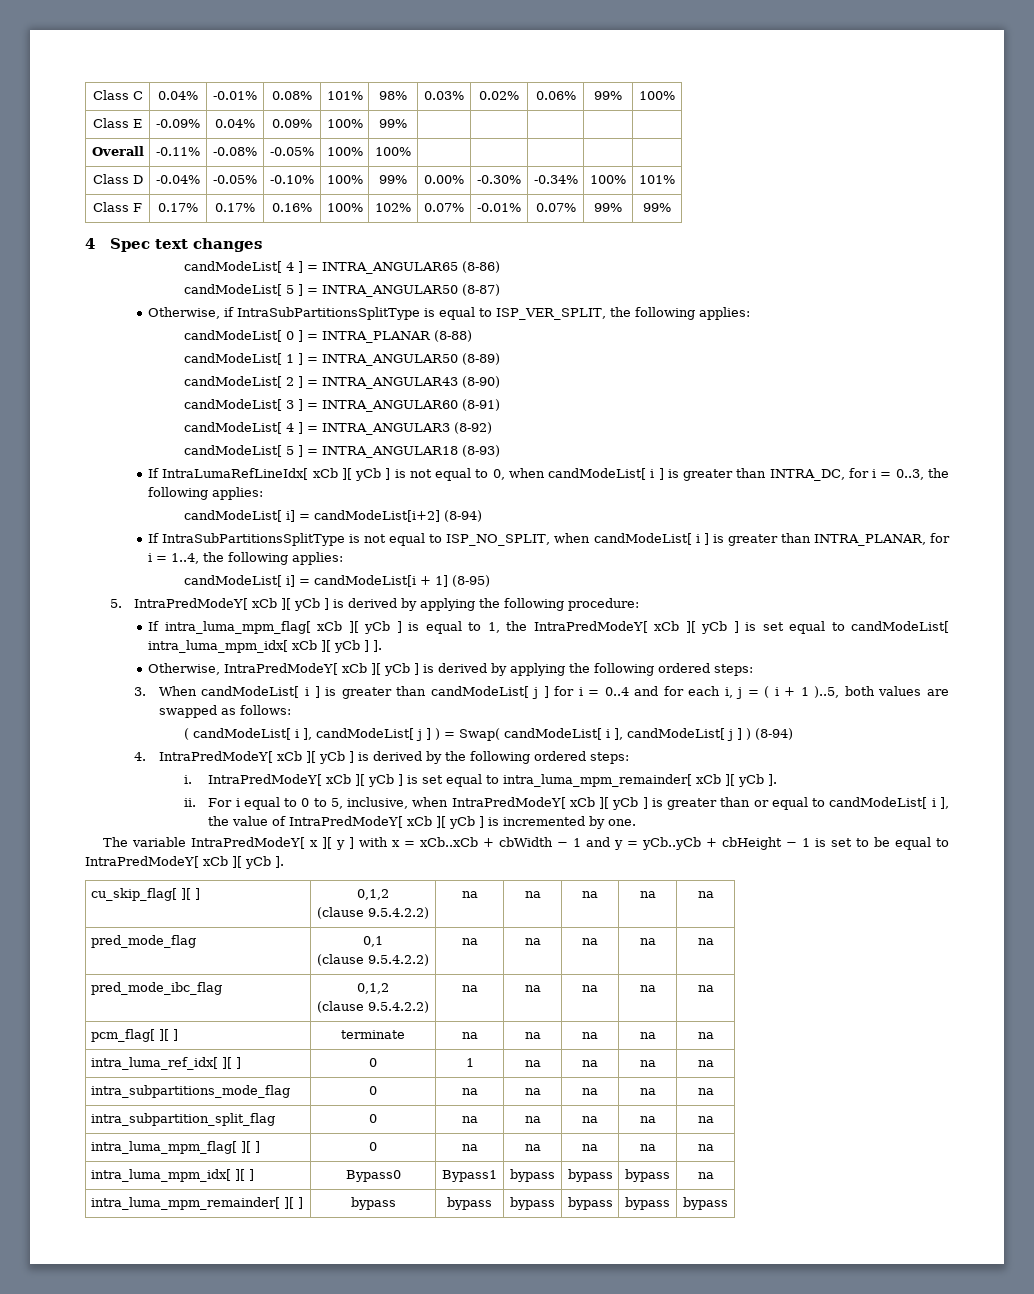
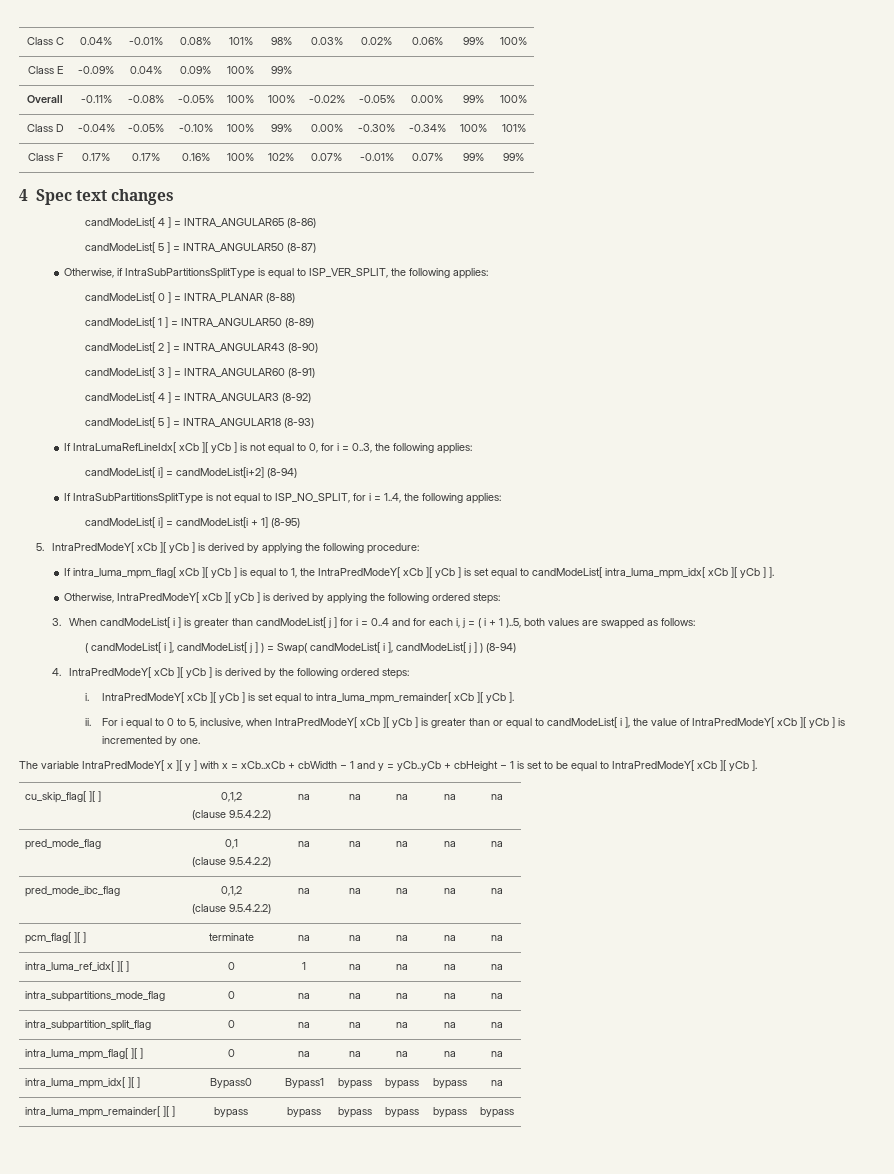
(411, 151) | | | | -> [308,95,345,103] [358,95,395,103] [411,95,443,103] [462,95,484,103] [500,95,527,103] -0.02% | -0.05% | 0.00% | 99% | 100%
[508,468,845,481] when candModeList[ i ] is greater than INTRA_DC, -> (319, 448) none
[554,533,926,546] when candModeList[ i ] is greater than INTRA_PLANAR, -> (351, 498) none

